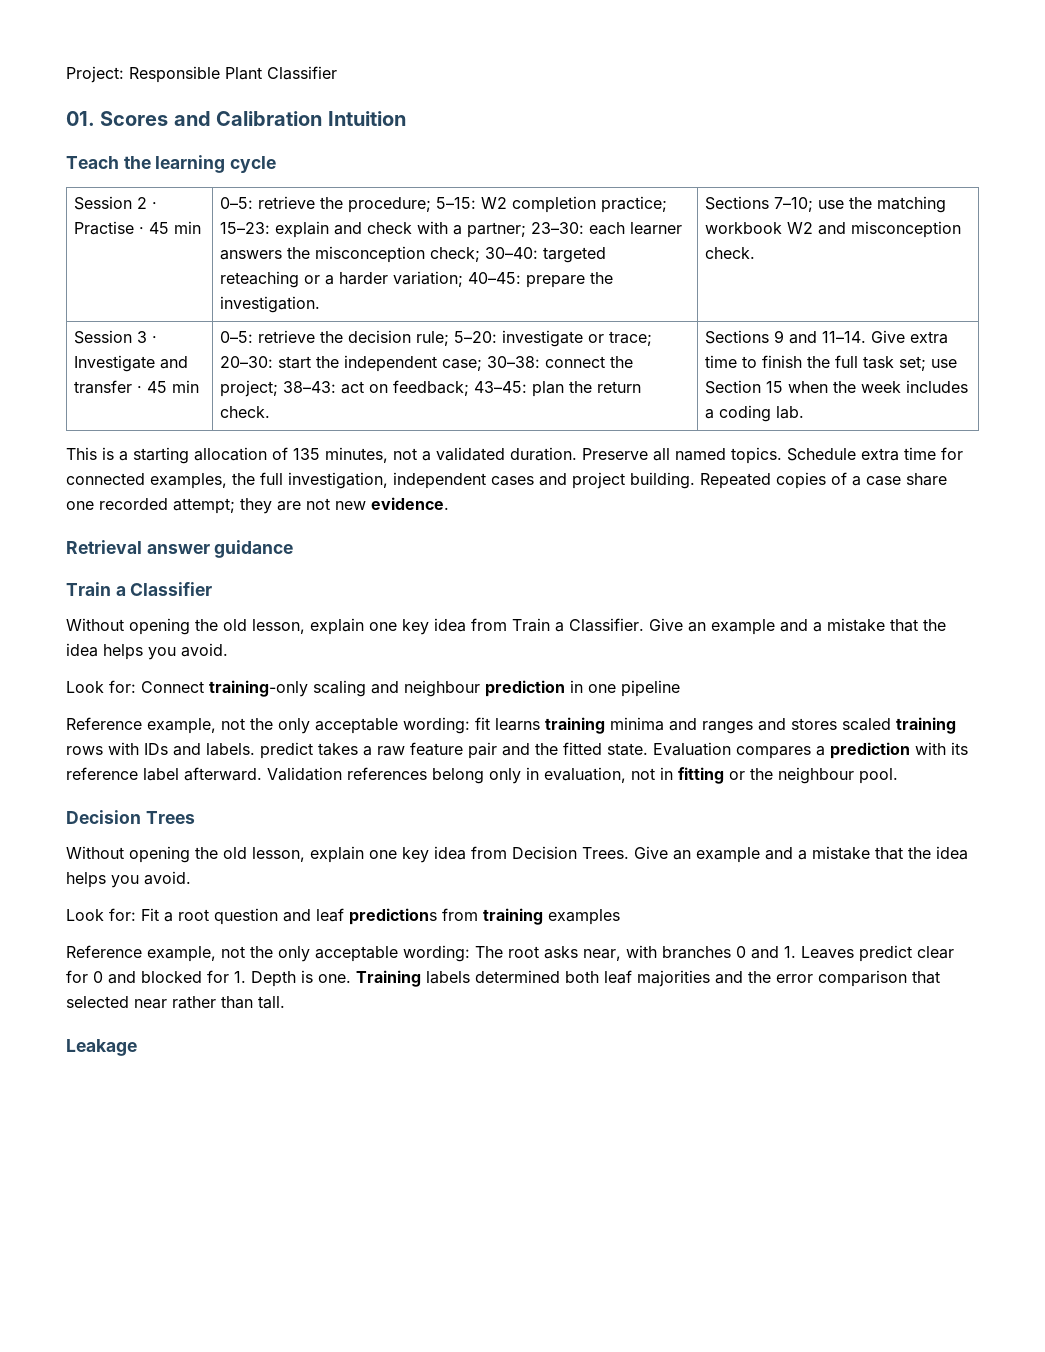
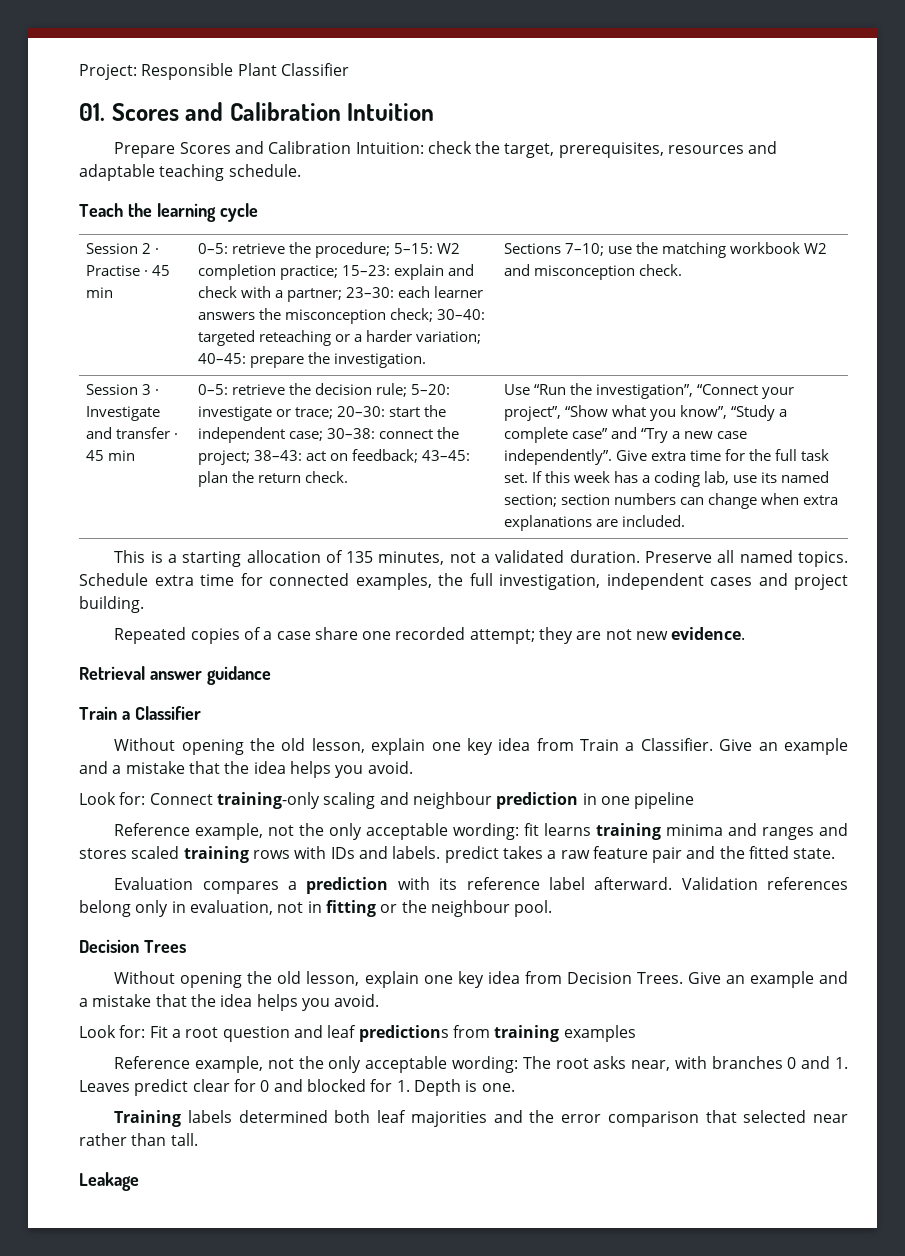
(406, 118) none -> [114,141,778,158] [79,164,301,181] // Prepare Scores and Calibration Intuition: check the target, prerequisites, resources and adaptable teaching schedule.
[705,330,867,344] Sections 9 and 11–14. -> [504,383,795,399] [504,405,788,421] [504,427,748,443] [504,449,613,465] Use “Run the investigation”, “Connect your project”, “Show what you know”, “Study a complete case” and “Try a new case independently”.
[742,355,803,368] to finish -> [725,449,746,461] for
[899,356,958,371] [705,380,969,394] [705,405,805,422] set; use Section 15 when the week includes a coding lab. -> [504,471,830,487] [504,493,839,509] [504,515,686,531] set. If this week has a coding lab, use its named section; section numbers can change when extra explanations are included.
(695, 480) none -> (144, 604) //
(648, 749) none -> (836, 853) //
(351, 978) none -> (515, 1087) //

